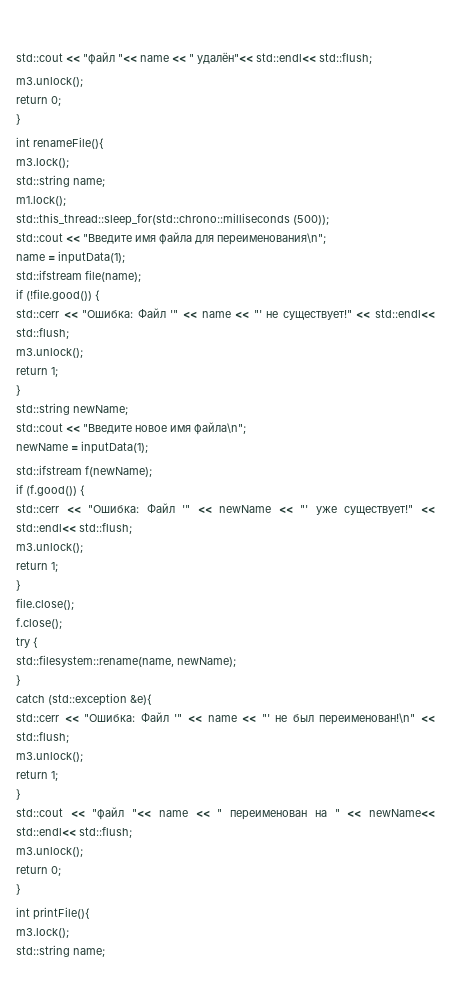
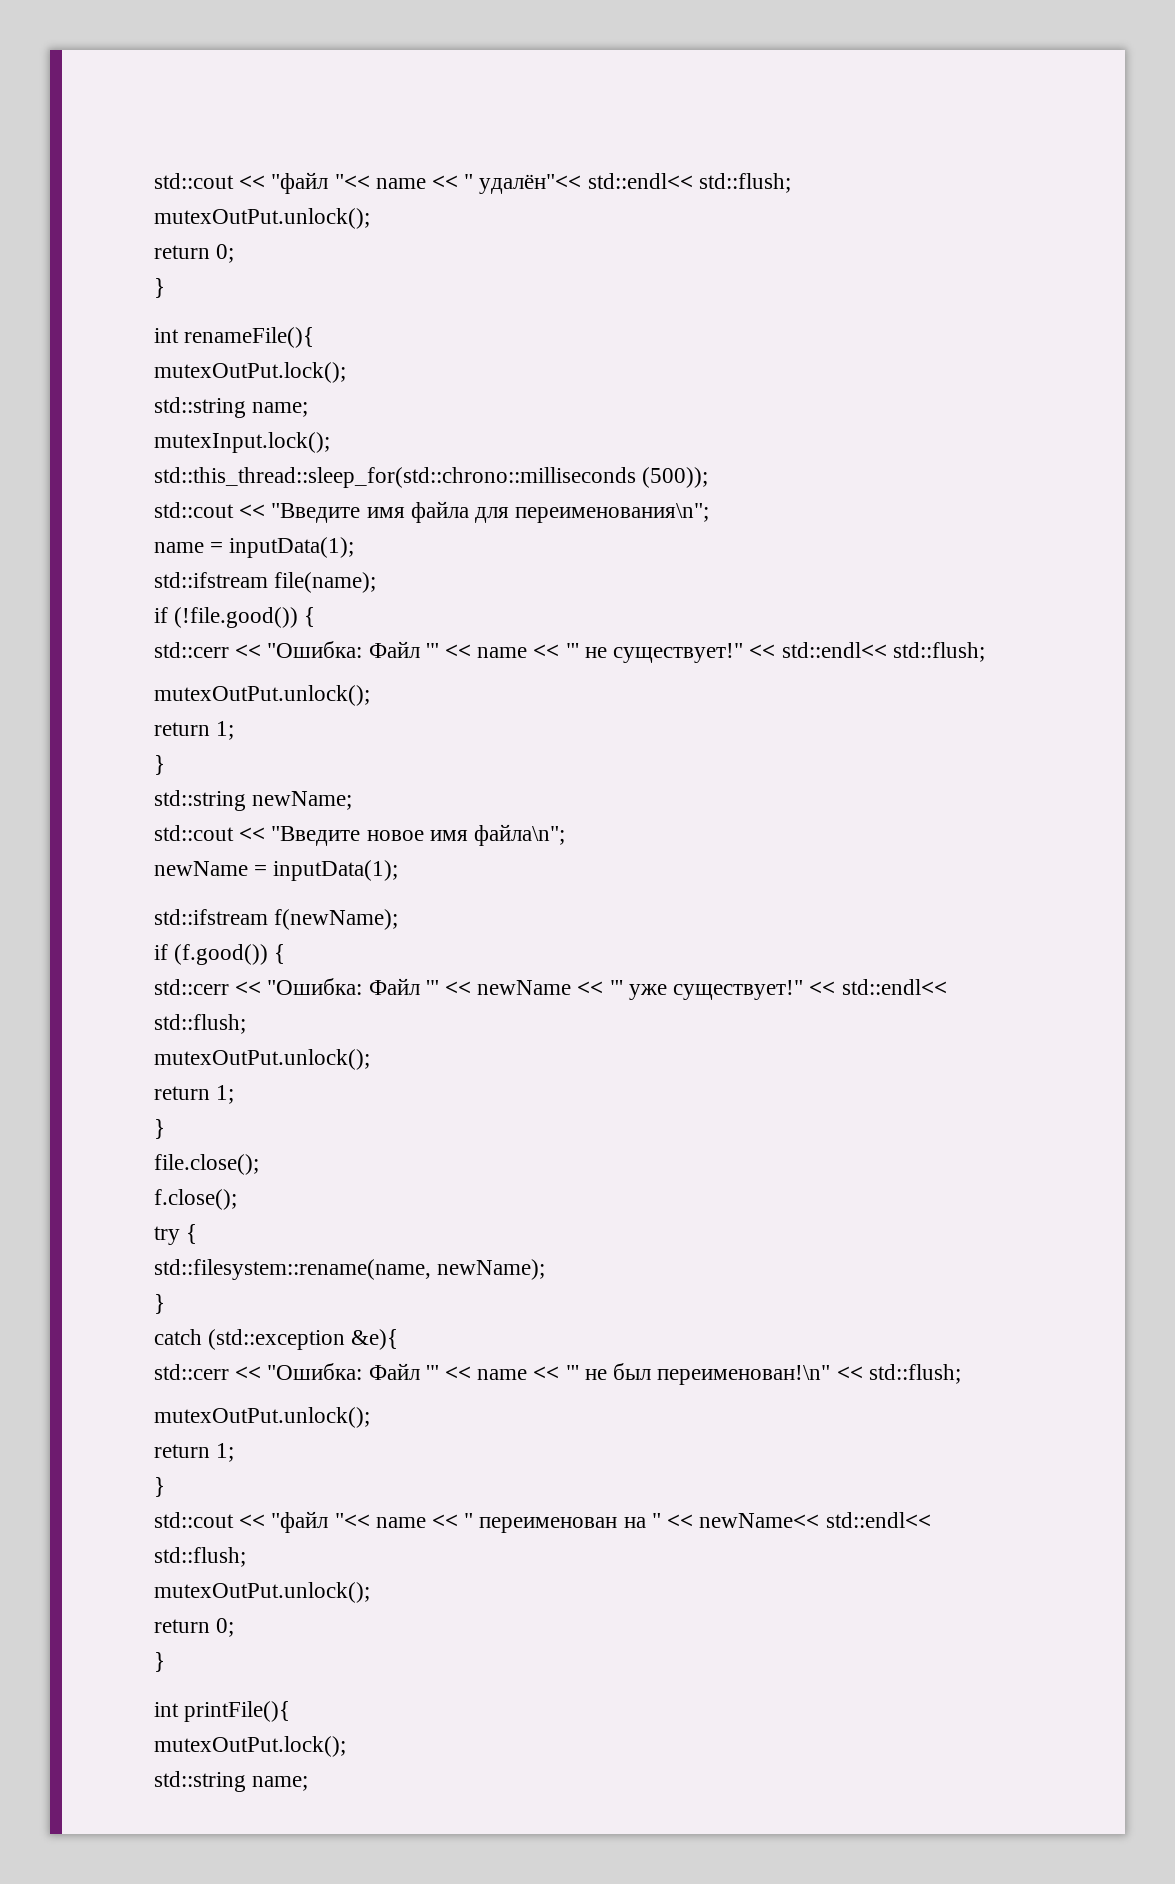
[16,77,83,87] m3.unlock(); -> [154,208,370,229] mutexOutPut.unlock();
[16,158,69,168] m3.lock(); -> [154,362,346,383] mutexOutPut.lock();
[16,196,66,206] m1.lock(); -> [154,432,330,453] mutexInput.lock();
[16,348,83,358] m3.unlock(); -> [154,685,370,706] mutexOutPut.unlock();
[16,543,83,553] m3.unlock(); -> [154,1049,370,1070] mutexOutPut.unlock();
[16,752,83,762] m3.unlock(); -> [154,1407,370,1428] mutexOutPut.unlock();
[16,847,83,857] m3.unlock(); -> [154,1582,370,1603] mutexOutPut.unlock();
[16,928,69,938] m3.lock(); -> [154,1736,346,1757] mutexOutPut.lock();

